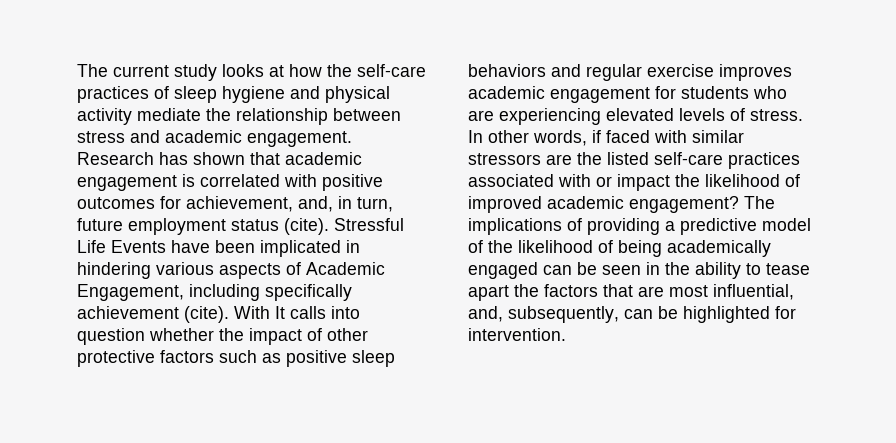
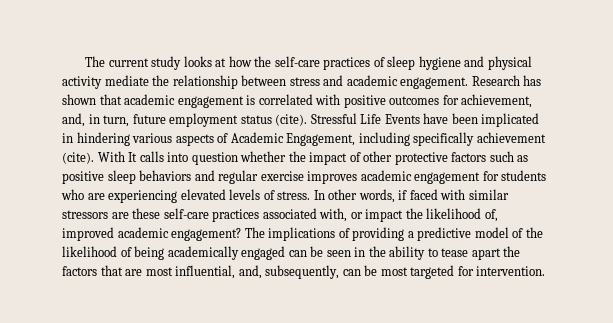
[577,152,649,165] the listed -> [132,208,161,219] these
[558,174,591,187] with -> [319,208,348,222] with,
[785,174,800,187] of -> [484,209,498,222] of,
[683,306,770,323] highlighted -> [380,265,455,279] most targeted

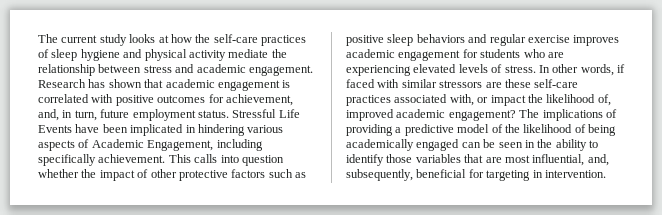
[240,114,308,126] status (cite). -> [197,110,229,118] status.
[476,132,546,143] [62,151,138,164] achievement (cite). With It -> [98,154,191,163] achievement. This
[441,246,521,260] [62,266,97,276] tease apart the factors -> [346,154,461,166] identify those variables
[342,265,474,279] can be most targeted for -> [416,169,543,181] beneficial for targeting in

